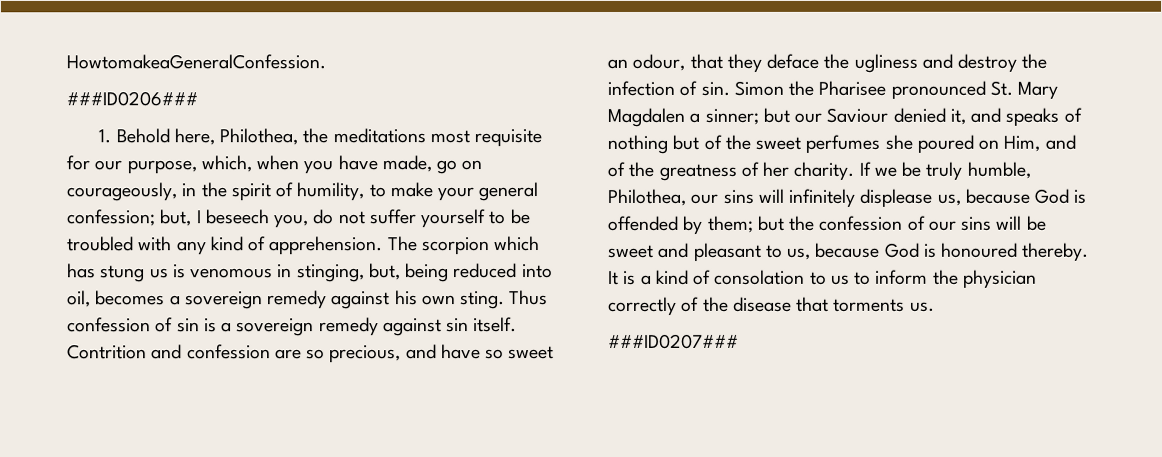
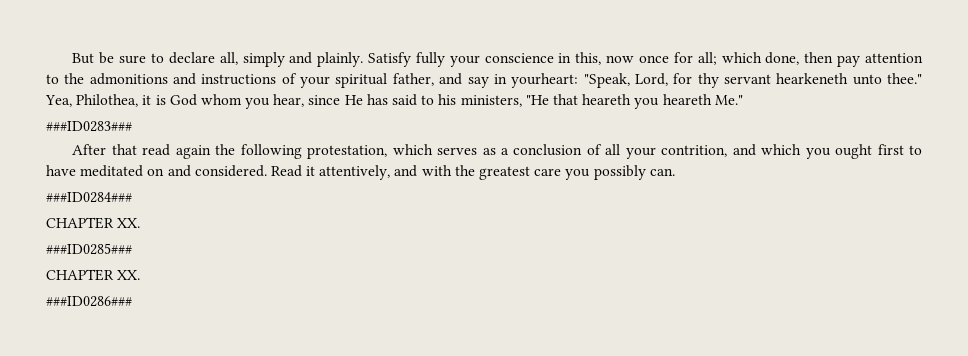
[66,54,326,70] [66,91,198,107] [98,128,543,148] [66,155,483,175] [66,182,539,202] [66,209,530,229] [67,236,541,256] [67,263,553,283] [67,290,549,310] [67,317,518,337] [67,344,555,364] [607,53,1048,73] [607,80,1059,100] [607,107,1082,127] [607,134,1076,154] [607,161,1031,181] [607,188,1087,208] [607,215,1047,235] [608,242,1090,262] [608,269,1037,289] [608,296,935,316] [608,333,739,349] HowtomakeaGeneralConfession. // ###ID0206### // 1. Behold here, Philothea, the meditations most requisite for our purpose, which, when you have made, go on courageously, in the spirit of humility, to make your general confession; but, I beseech you, do not suffer yourself to be troubled with any kind of apprehension. The scorpion which has stung us is venomous in stinging, but, being reduced into oil, becomes a sovereign remedy against his own sting. Thus confession of sin is a sovereign remedy against sin itself. Contrition and confession are so precious, and have so sweet an odour, that they deface the ugliness and destroy the infection of sin. Simon the Pharisee pronounced St. Mary Magdalen a sinner; but our Saviour denied it, and speaks of nothing but of the sweet perfumes she poured on Him, and of the greatness of her charity. If we be truly humble, Philothea, our sins will infinitely displease us, because God is offended by them; but the confession of our sins will be sweet and pleasant to us, because God is honoured thereby. It is a kind of consolation to us to inform the physician correctly of the disease that torments us. // ###ID0207### -> [72,52,924,67] [46,73,923,88] [45,94,743,109] [46,121,132,132] [72,144,923,159] [46,165,675,180] [46,192,132,203] [46,217,141,229] [46,243,132,255] [46,269,141,281] [46,296,132,307] But be sure to declare all, simply and plainly. Satisfy fully your conscience in this, now once for all; which done, then pay attention to the admonitions and instructions of your spiritual father, and say in yourheart: "Speak, Lord, for thy servant hearkeneth unto thee." Yea, Philothea, it is God whom you hear, since He has said to his ministers, "He that heareth you heareth Me." // ###ID0283### // After that read again the following protestation, which serves as a conclusion of all your contrition, and which you ought first to have meditated on and considered. Read it attentively, and with the greatest care you possibly can. // ###ID0284### // CHAPTER XX. // ###ID0285### // CHAPTER XX. // ###ID0286###

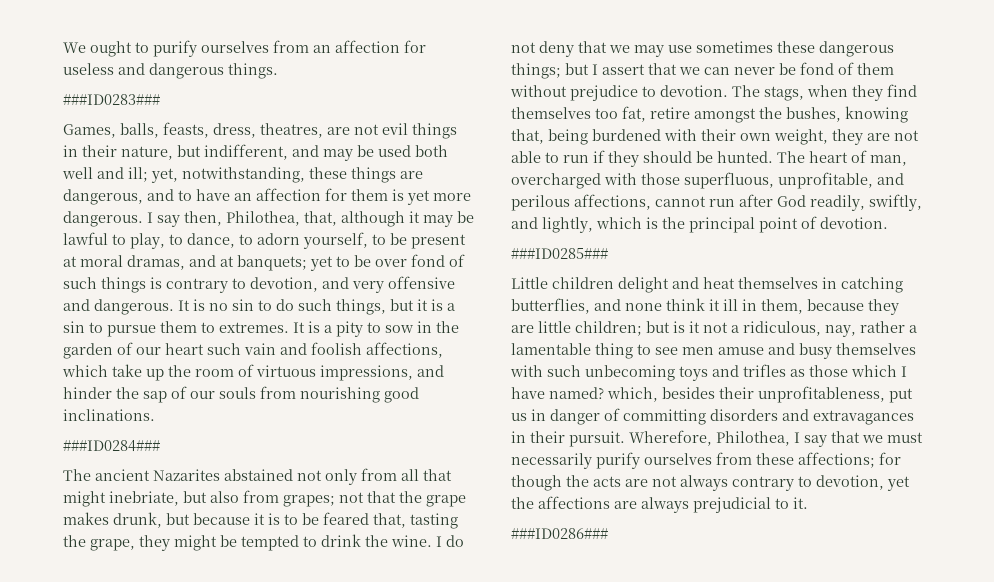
[72,52,924,67] [46,73,923,88] [45,94,743,109] [46,121,132,132] [72,144,923,159] [46,165,675,180] [46,192,132,203] [46,217,141,229] [46,243,132,255] [46,269,141,281] But be sure to declare all, simply and plainly. Satisfy fully your conscience in this, now once for all; which done, then pay attention to the admonitions and instructions of your spiritual father, and say in yourheart: "Speak, Lord, for thy servant hearkeneth unto thee." Yea, Philothea, it is God whom you hear, since He has said to his ministers, "He that heareth you heareth Me." // ###ID0283### // After that read again the following protestation, which serves as a conclusion of all your contrition, and which you ought first to have meditated on and considered. Read it attentively, and with the greatest care you possibly can. // ###ID0284### // CHAPTER XX. // ###ID0285### // CHAPTER XX. -> [63,40,426,57] [63,63,278,79] [63,94,160,105] [63,122,457,139] [63,144,448,161] [62,167,423,183] [63,188,471,205] [63,211,474,227] [63,232,466,249] [63,254,465,271] [63,276,455,293] [63,299,455,315] [63,321,459,337] [63,342,443,359] [62,364,444,381] [63,386,419,403] [63,409,155,421] [63,440,160,452] [63,468,452,485] [63,490,466,507] [63,512,458,529] [63,534,464,551] [511,41,894,57] [511,62,894,79] [510,84,917,101] [511,106,908,123] [511,129,919,145] [511,150,907,167] [511,172,904,189] [511,194,922,211] [511,216,888,233] [511,248,608,259] [511,277,903,293] [511,298,899,315] [511,321,917,337] [511,343,916,359] [510,364,907,381] [511,386,913,403] [511,408,914,425] [511,430,923,447] [511,452,901,469] [511,475,910,491] [511,496,808,513] We ought to purify ourselves from an affection for useless and dangerous things. // ###ID0283### // Games, balls, feasts, dress, theatres, are not evil things in their nature, but indifferent, and may be used both well and ill; yet, notwithstanding, these things are dangerous, and to have an affection for them is yet more dangerous. I say then, Philothea, that, although it may be lawful to play, to dance, to adorn yourself, to be present at moral dramas, and at banquets; yet to be over fond of such things is contrary to devotion, and very offensive and dangerous. It is no sin to do such things, but it is a sin to pursue them to extremes. It is a pity to sow in the garden of our heart such vain and foolish affections, which take up the room of virtuous impressions, and hinder the sap of our souls from nourishing good inclinations. // ###ID0284### // The ancient Nazarites abstained not only from all that might inebriate, but also from grapes; not that the grape makes drunk, but because it is to be feared that, tasting the grape, they might be tempted to drink the wine. I do not deny that we may use sometimes these dangerous things; but I assert that we can never be fond of them without prejudice to devotion. The stags, when they find themselves too fat, retire amongst the bushes, knowing that, being burdened with their own weight, they are not able to run if they should be hunted. The heart of man, overcharged with those superfluous, unprofitable, and perilous affections, cannot run after God readily, swiftly, and lightly, which is the principal point of devotion. // ###ID0285### // Little children delight and heat themselves in catching butterflies, and none think it ill in them, because they are little children; but is it not a ridiculous, nay, rather a lamentable thing to see men amuse and busy themselves with such unbecoming toys and trifles as those which I have named? which, besides their unprofitableness, put us in danger of committing disorders and extravagances in their pursuit. Wherefore, Philothea, I say that we must necessarily purify ourselves from these affections; for though the acts are not always contrary to devotion, yet the affections are always prejudicial to it.

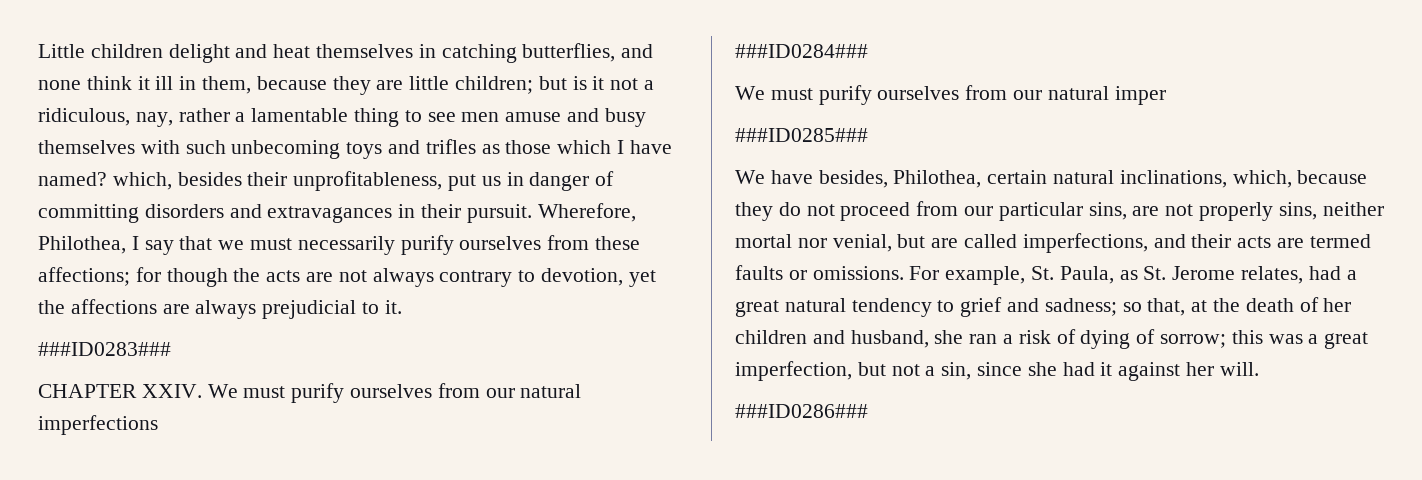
[63,40,426,57] [63,63,278,79] [63,94,160,105] [63,122,457,139] [63,144,448,161] [62,167,423,183] [63,188,471,205] [63,211,474,227] [63,232,466,249] [63,254,465,271] [63,276,455,293] [63,299,455,315] [63,321,459,337] [63,342,443,359] [62,364,444,381] [63,386,419,403] [63,409,155,421] [63,440,160,452] [63,468,452,485] [63,490,466,507] [63,512,458,529] [63,534,464,551] [511,41,894,57] [511,62,894,79] [510,84,917,101] [511,106,908,123] [511,129,919,145] [511,150,907,167] [511,172,904,189] [511,194,922,211] [511,216,888,233] [511,248,608,259] We ought to purify ourselves from an affection for useless and dangerous things. // ###ID0283### // Games, balls, feasts, dress, theatres, are not evil things in their nature, but indifferent, and may be used both well and ill; yet, notwithstanding, these things are dangerous, and to have an affection for them is yet more dangerous. I say then, Philothea, that, although it may be lawful to play, to dance, to adorn yourself, to be present at moral dramas, and at banquets; yet to be over fond of such things is contrary to devotion, and very offensive and dangerous. It is no sin to do such things, but it is a sin to pursue them to extremes. It is a pity to sow in the garden of our heart such vain and foolish affections, which take up the room of virtuous impressions, and hinder the sap of our souls from nourishing good inclinations. // ###ID0284### // The ancient Nazarites abstained not only from all that might inebriate, but also from grapes; not that the grape makes drunk, but because it is to be feared that, tasting the grape, they might be tempted to drink the wine. I do not deny that we may use sometimes these dangerous things; but I assert that we can never be fond of them without prejudice to devotion. The stags, when they find themselves too fat, retire amongst the bushes, knowing that, being burdened with their own weight, they are not able to run if they should be hunted. The heart of man, overcharged with those superfluous, unprofitable, and perilous affections, cannot run after God readily, swiftly, and lightly, which is the principal point of devotion. // ###ID0285### // -> (38, 51) none
(808, 503) none -> [38,342,171,356] [38,383,582,403] [38,415,158,435] [735,44,868,58] [735,85,1166,105] [735,128,868,142] [735,170,1368,188] [735,201,1384,221] [735,233,1371,253] [735,265,1357,285] [735,297,1352,317] [735,329,1369,349] [735,361,1259,381] // ###ID0283### // CHAPTER XXIV. We must purify ourselves from our natural imperfections // ###ID0284### // We must purify ourselves from our natural imper // ###ID0285### // We have besides, Philothea, certain natural inclinations, which, because they do not proceed from our particular sins, are not properly sins, neither mortal nor venial, but are called imperfections, and their acts are termed faults or omissions. For example, St. Paula, as St. Jerome relates, had a great natural tendency to grief and sadness; so that, at the death of her children and husband, she ran a risk of dying of sorrow; this was a great imperfection, but not a sin, since she had it against her will.

